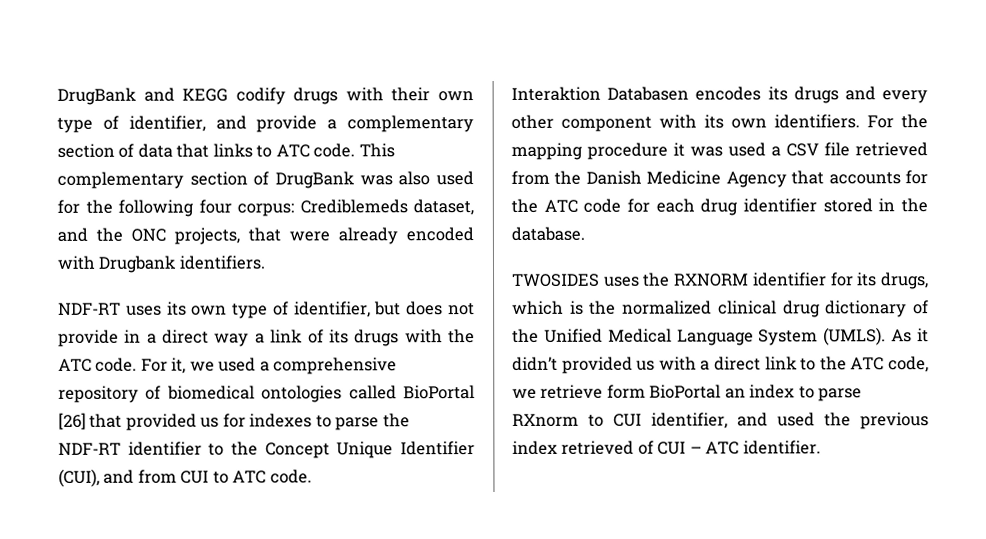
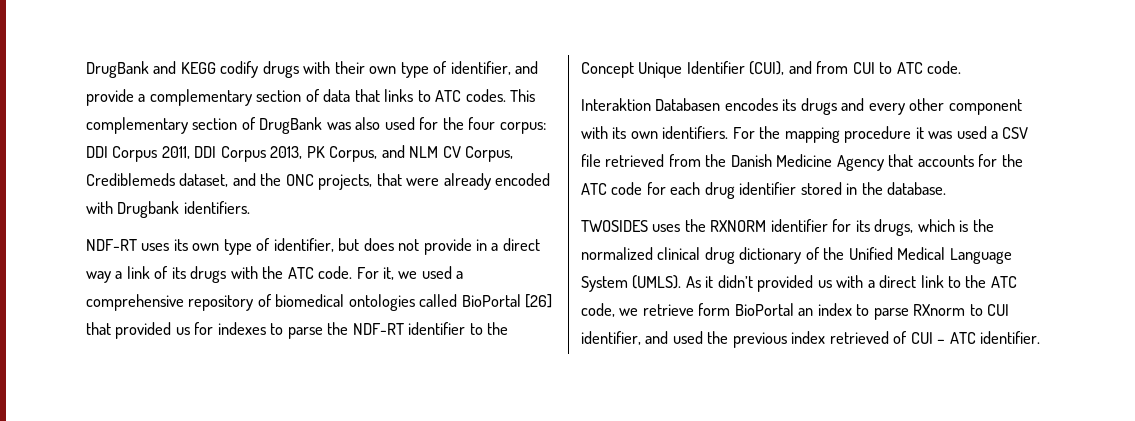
[313,143,356,158] code. -> [465,89,506,102] codes.
[118,199,194,217] following -> (464, 123) none
(294, 210) none -> [86,145,514,162] DDI Corpus 2011, DDI Corpus 2013, PK Corpus, and NLM CV Corpus,

